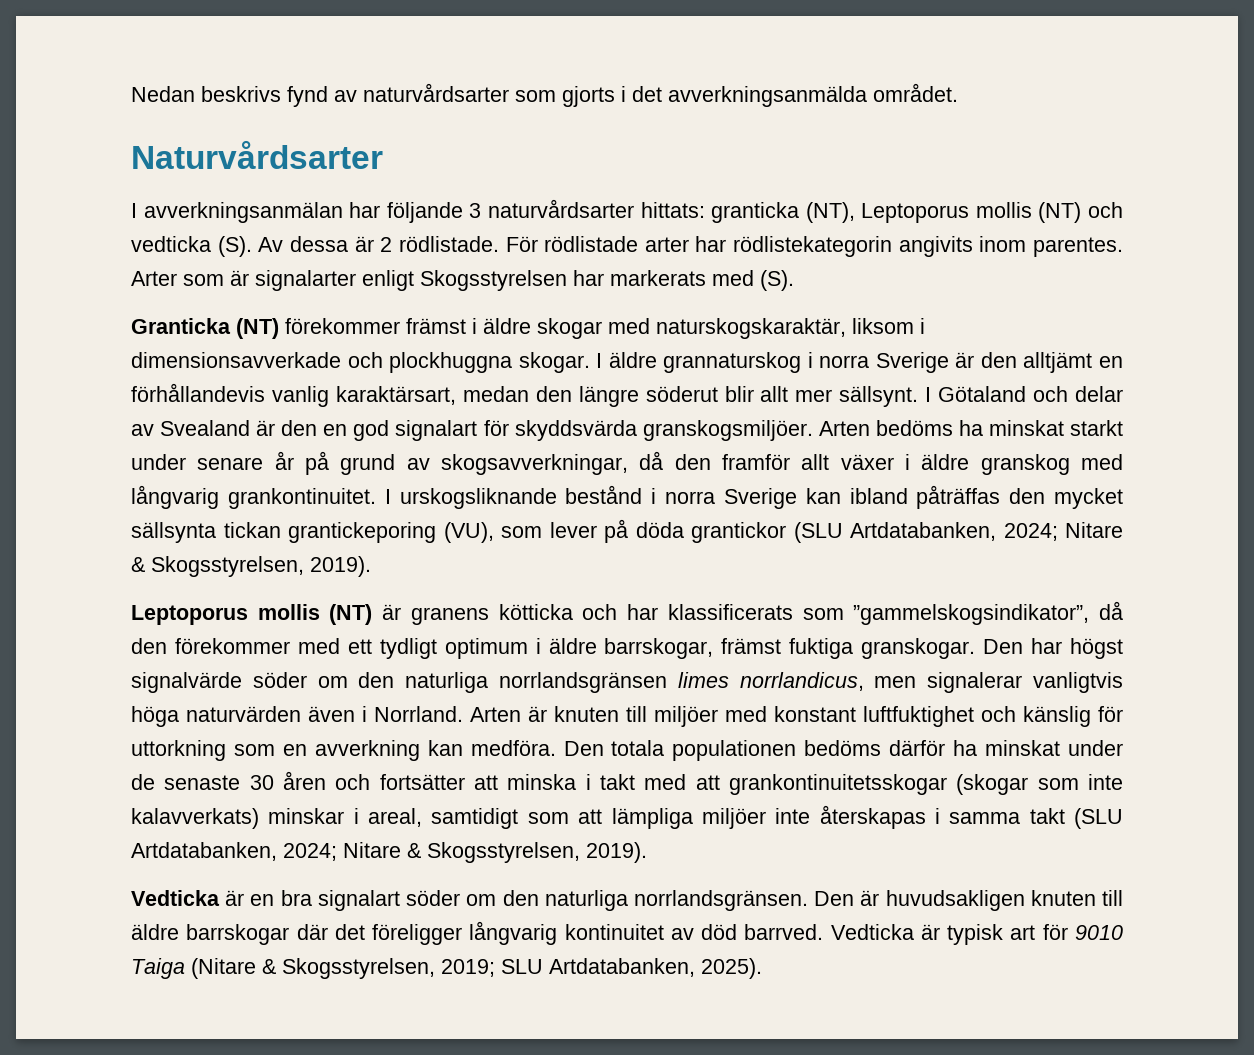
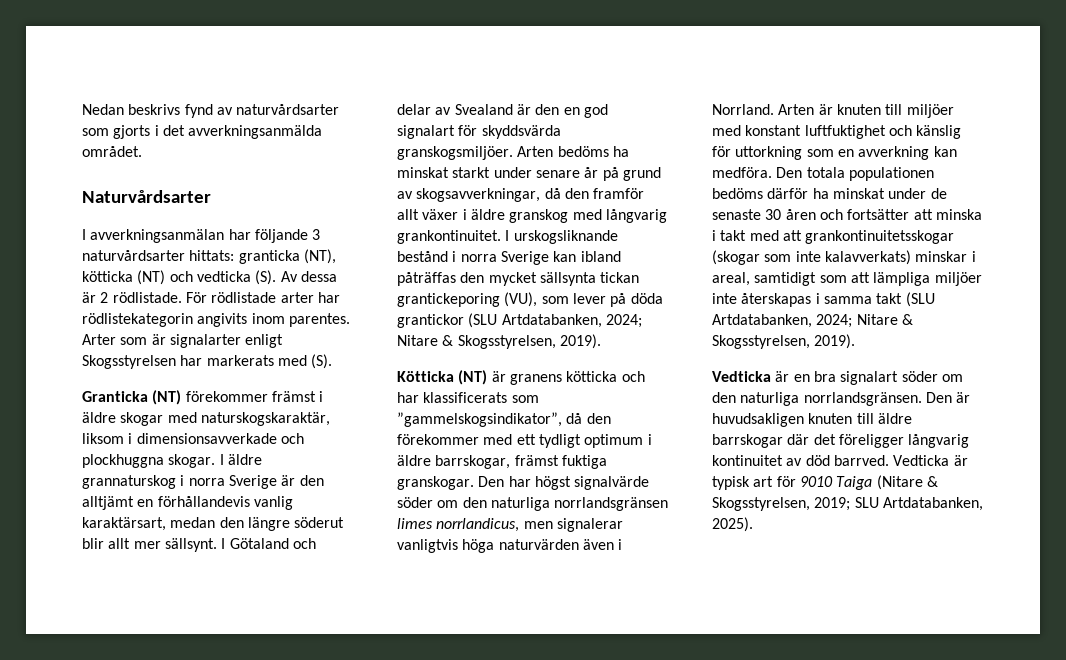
[861,202,1032,223] Leptoporus mollis -> [82,271,133,282] kötticka
[131,604,320,625] Leptoporus mollis -> [397,371,454,382] Kötticka

